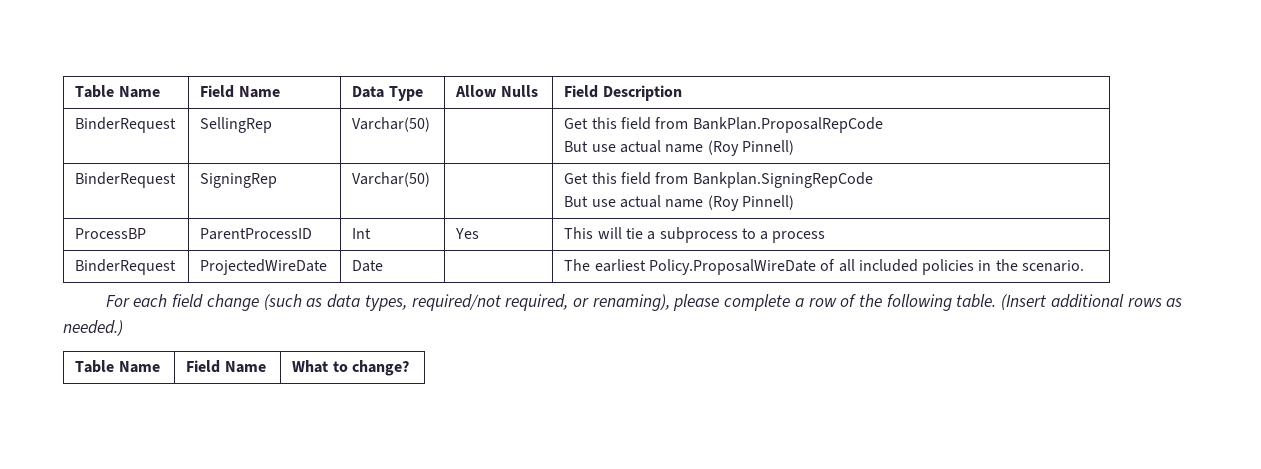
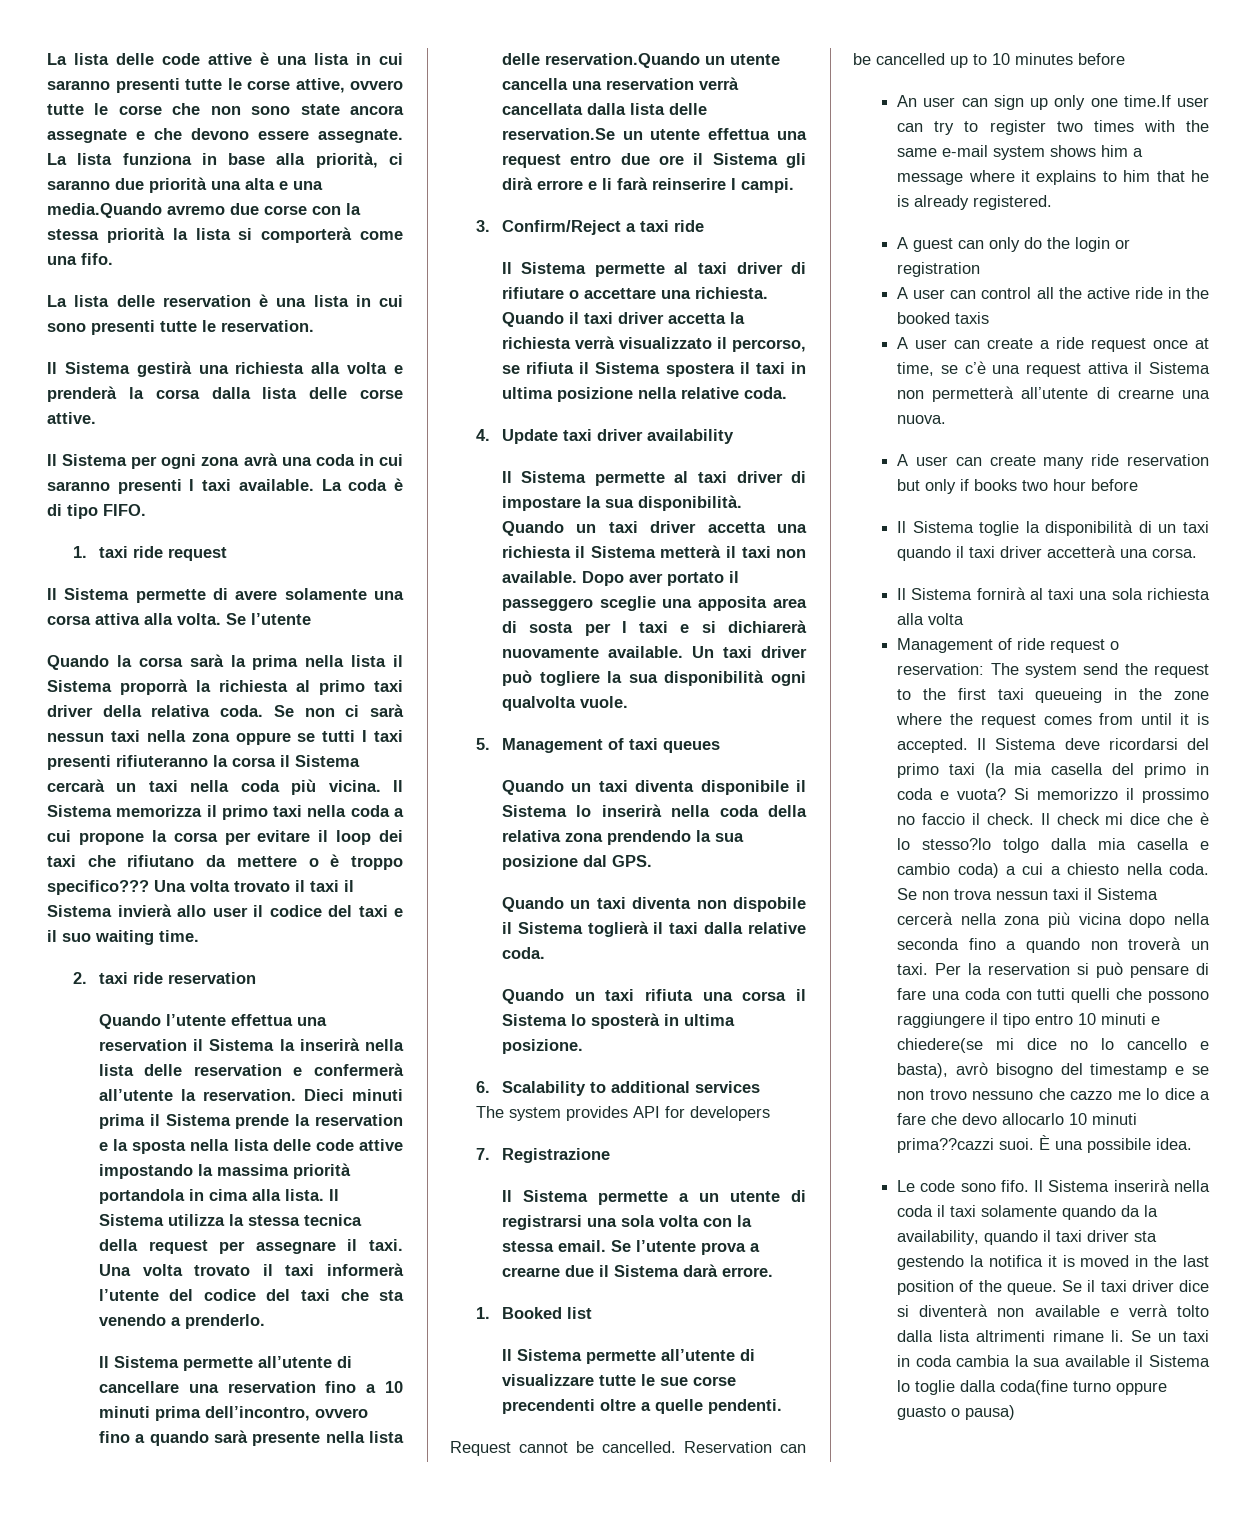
[75,85,160,98] [200,85,280,98] [352,86,423,101] [455,85,538,97] [564,85,682,101] [75,117,177,133] [200,117,273,133] [352,117,431,132] [564,117,883,133] [564,140,794,156] [75,172,177,188] [200,173,278,188] [352,172,431,187] [564,172,873,188] [564,195,794,211] [75,228,147,239] [200,228,313,240] [352,228,372,239] [455,228,480,239] [564,227,826,243] [75,259,177,275] [200,259,328,275] [352,260,384,272] [564,259,1085,275] [105,294,1183,311] [63,320,123,336] [75,360,160,373] [186,360,266,373] [292,360,409,376] Table Name | Field Name | Data Type | Allow Nulls | Field Description // BinderRequest | SellingRep | Varchar(50) | | Get this field from BankPlan.ProposalRepCode // But use actual name (Roy Pinnell) // BinderRequest | SigningRep | Varchar(50) | | Get this field from Bankplan.SigningRepCode // But use actual name (Roy Pinnell) // ProcessBP | ParentProcessID | Int | Yes | This will tie a subprocess to a process // BinderRequest | ProjectedWireDate | Date | | The earliest Policy.ProposalWireDate of all included policies in the scenario. // For each field change (such as data types, required/not required, or renaming), please complete a row of the following table. (Insert additional rows as needed.) // Table Name | Field Name | What to change? -> [47,52,403,65] [47,78,403,93] [47,103,404,115] [47,128,403,143] [47,152,403,168] [47,177,323,193] [47,203,361,218] [47,227,404,243] [47,253,113,265] [47,294,403,307] [47,320,314,335] [47,361,403,377] [47,386,403,402] [47,412,96,424] [47,453,403,469] [47,478,404,494] [47,504,146,519] [72,546,227,561] [47,588,405,603] [47,613,311,625] [47,654,403,670] [47,679,403,695] [47,704,405,717] [47,730,403,745] [47,755,360,770] [47,779,403,795] [47,805,404,820] [47,830,403,845] [47,854,404,870] [47,880,354,895] [47,904,403,917] [47,930,199,945] [72,972,256,984] [98,1014,327,1029] [98,1038,404,1051] [98,1063,404,1076] [98,1089,403,1101] [98,1114,403,1129] [98,1139,403,1154] [98,1163,351,1179] [98,1189,339,1204] [98,1214,362,1226] [98,1239,403,1254] [98,1263,404,1276] [98,1289,404,1301] [98,1314,265,1329] [98,1356,352,1371] [98,1381,403,1393] [98,1406,368,1421] [98,1430,405,1446] [501,53,780,68] [501,77,739,90] [501,103,707,115] [501,128,807,140] [501,153,806,168] [501,177,794,193] [475,220,704,235] [501,262,806,277] [501,287,768,299] [501,312,745,327] [501,336,806,352] [501,362,806,377] [501,387,787,402] [475,429,734,444] [501,471,806,486] [501,495,742,511] [501,521,807,536] [501,545,806,558] [501,571,739,586] [501,596,807,611] [501,620,807,636] [501,646,807,658] [501,670,806,686] [501,696,628,711] [475,738,720,753] [501,780,806,795] [501,804,807,817] [501,830,744,845] [501,855,652,870] [501,897,806,912] [501,921,806,937] [501,947,545,959] [501,989,806,1004] [501,1013,735,1029] [501,1039,583,1054] [475,1081,760,1096] [475,1106,770,1121] [475,1148,610,1163] [501,1190,806,1205] [501,1215,752,1230] [501,1240,760,1255] [501,1264,773,1277] [475,1307,592,1319] [501,1349,755,1364] [501,1374,736,1386] [501,1399,782,1414] [450,1441,806,1456] [853,53,1125,68] [897,95,1209,110] [897,120,1209,135] [897,145,1144,160] [897,170,1209,185] [897,195,1053,210] [897,237,1131,252] [897,262,981,277] [897,287,1209,299] [897,312,990,324] [897,337,1209,352] [897,361,1210,377] [897,386,1210,402] [897,415,947,424] [897,454,1209,469] [897,479,1139,494] [897,520,1209,536] [897,545,1198,561] [897,587,1210,600] [897,613,965,625] [897,638,1120,653] [897,663,1209,678] [897,688,1209,703] [896,713,1209,728] [897,738,1209,753] [897,763,1209,778] [897,788,1209,803] [897,812,1209,825] [897,838,1209,853] [897,863,1209,878] [897,888,1159,900] [897,912,1210,928] [897,937,1209,953] [897,962,1209,978] [897,988,1209,1003] [897,1013,1161,1028] [897,1038,1209,1053] [897,1062,1209,1078] [897,1088,1210,1100] [897,1113,1138,1125] [897,1135,1193,1153] [897,1179,1210,1192] [897,1205,1159,1220] [897,1230,1158,1245] [897,1255,1209,1270] [897,1280,1209,1295] [897,1304,1209,1317] [897,1330,1209,1342] [897,1355,1210,1367] [897,1380,1168,1395] [897,1405,1016,1420] La lista delle code attive è una lista in cui saranno presenti tutte le corse attive, ovvero tutte le corse che non sono state ancora assegnate e che devono essere assegnate. La lista funziona in base alla priorità, ci saranno due priorità una alta e una media.Quando avremo due corse con la stessa priorità la lista si comporterà come una fifo. // La lista delle reservation è una lista in cui sono presenti tutte le reservation. // Il Sistema gestirà una richiesta alla volta e prenderà la corsa dalla lista delle corse attive. // Il Sistema per ogni zona avrà una coda in cui saranno presenti I taxi available. La coda è di tipo FIFO. // 1. taxi ride request // Il Sistema permette di avere solamente una corsa attiva alla volta. Se l’utente // Quando la corsa sarà la prima nella lista il Sistema proporrà la richiesta al primo taxi driver della relativa coda. Se non ci sarà nessun taxi nella zona oppure se tutti I taxi presenti rifiuteranno la corsa il Sistema cercarà un taxi nella coda più vicina. Il Sistema memorizza il primo taxi nella coda a cui propone la corsa per evitare il loop dei taxi che rifiutano da mettere o è troppo specifico??? Una volta trovato il taxi il Sistema invierà allo user il codice del taxi e il suo waiting time. // 2. taxi ride reservation // Quando l’utente effettua una reservation il Sistema la inserirà nella lista delle reservation e confermerà all’utente la reservation. Dieci minuti prima il Sistema prende la reservation e la sposta nella lista delle code attive impostando la massima priorità portandola in cima alla lista. Il Sistema utilizza la stessa tecnica della request per assegnare il taxi. Una volta trovato il taxi informerà l’utente del codice del taxi che sta venendo a prenderlo. // Il Sistema permette all’utente di cancellare una reservation fino a 10 minuti prima dell’incontro, ovvero fino a quando sarà presente nella lista delle reservation.Quando un utente cancella una reservation verrà cancellata dalla lista delle reservation.Se un utente effettua una request entro due ore il Sistema gli dirà errore e li farà reinserire I campi. // 3. Confirm/Reject a taxi ride // Il Sistema permette al taxi driver di rifiutare o accettare una richiesta. Quando il taxi driver accetta la richiesta verrà visualizzato il percorso, se rifiuta il Sistema spostera il taxi in ultima posizione nella relative coda. // 4. Update taxi driver availability // Il Sistema permette al taxi driver di impostare la sua disponibilità. Quando un taxi driver accetta una richiesta il Sistema metterà il taxi non available. Dopo aver portato il passeggero sceglie una apposita area di sosta per I taxi e si dichiarerà nuovamente available. Un taxi driver può togliere la sua disponibilità ogni qualvolta vuole. // 5. Management of taxi queues // Quando un taxi diventa disponibile il Sistema lo inserirà nella coda della relativa zona prendendo la sua posizione dal GPS. // Quando un taxi diventa non dispobile il Sistema toglierà il taxi dalla relative coda. // Quando un taxi rifiuta una corsa il Sistema lo sposterà in ultima posizione. // 6. Scalability to additional services // The system provides API for developers // 7. Registrazione // Il Sistema permette a un utente di registrarsi una sola volta con la stessa email. Se l’utente prova a crearne due il Sistema darà errore. // 1. Booked list // Il Sistema permette all’utente di visualizzare tutte le sue corse precendenti oltre a quelle pendenti. // Request cannot be cancelled. Reservation can be cancelled up to 10 minutes before // An user can sign up only one time.If user can try to register two times with the same e-mail system shows him a message where it explains to him that he is already registered. // A guest can only do the login or registration // A user can control all the active ride in the booked taxis // A user can create a ride request once at time, se c’è una request attiva il Sistema non permetterà all’utente di crearne una nuova. // A user can create many ride reservation but only if books two hour before // Il Sistema toglie la disponibilità di un taxi quando il taxi driver accetterà una corsa. // Il Sistema fornirà al taxi una sola richiesta alla volta // Management of ride request o reservation: The system send the request to the first taxi queueing in the zone where the request comes from until it is accepted. Il Sistema deve ricordarsi del primo taxi (la mia casella del primo in coda e vuota? Si memorizzo il prossimo no faccio il check. Il check mi dice che è lo stesso?lo tolgo dalla mia casella e cambio coda) a cui a chiesto nella coda. Se non trova nessun taxi il Sistema cercerà nella zona più vicina dopo nella seconda fino a quando non troverà un taxi. Per la reservation si può pensare di fare una coda con tutti quelli che possono raggiungere il tipo entro 10 minuti e chiedere(se mi dice no lo cancello e basta), avrò bisogno del timestamp e se non trovo nessuno che cazzo me lo dice a fare che devo allocarlo 10 minuti prima??cazzi suoi. È una possibile idea. // Le code sono fifo. Il Sistema inserirà nella coda il taxi solamente quando da la availability, quando il taxi driver sta gestendo la notifica it is moved in the last position of the queue. Se il taxi driver dice si diventerà non available e verrà tolto dalla lista altrimenti rimane li. Se un taxi in coda cambia la sua available il Sistema lo toglie dalla coda(fine turno oppure guasto o pausa)

